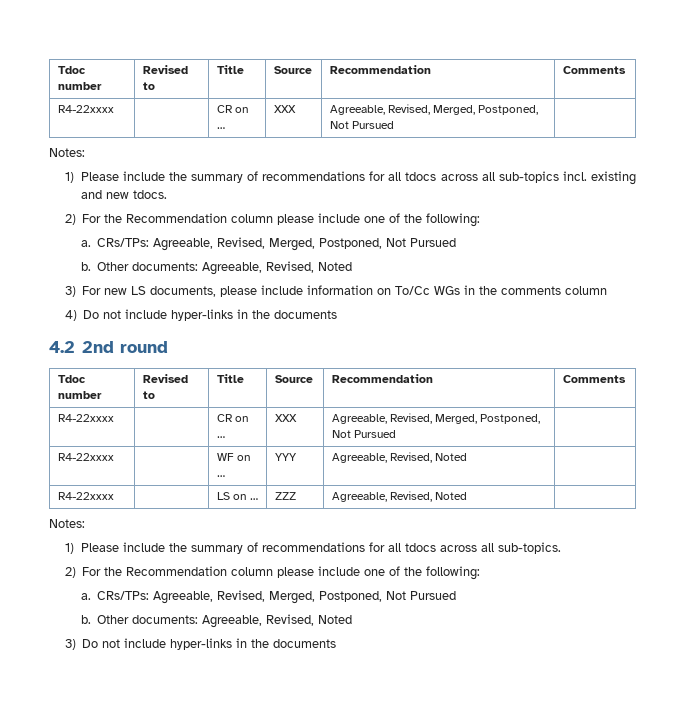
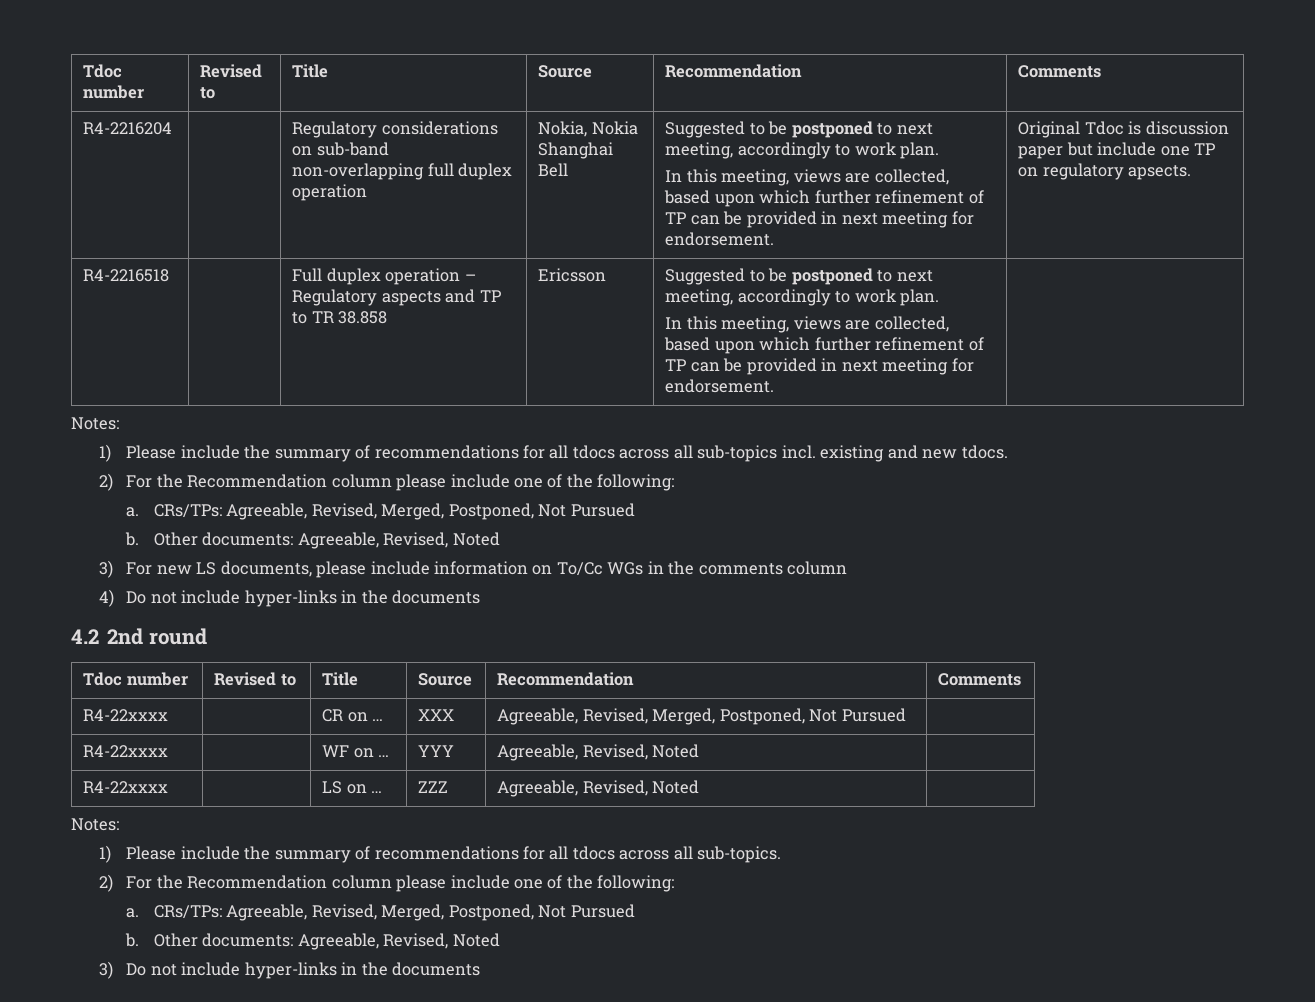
[57,66,86,74] [57,82,102,90] [142,65,188,74] [142,82,155,90] [216,65,244,74] [273,66,312,74] [329,65,431,74] [562,66,626,74] [57,105,114,113] [216,105,249,113] [216,127,225,129] [273,105,296,113] [329,104,539,115] [329,121,394,129] Tdoc number | Revised to | Title | Source | Recommendation | Comments // R4-22xxxx | | CR on … | XXX | Agreeable, Revised, Merged, Postponed, Not Pursued -> [83,64,123,78] [83,85,145,99] [200,64,263,78] [200,87,216,99] [292,64,329,78] [538,65,593,78] [665,64,803,78] [1018,65,1102,78] [83,122,173,135] [292,121,498,138] [292,142,389,156] [292,163,513,180] [292,184,368,201] [538,121,638,137] [538,142,614,159] [538,163,569,177] [665,121,933,138] [665,142,940,159] [665,169,949,186] [664,190,984,207] [665,211,974,228] [665,232,775,246] [1018,121,1229,138] [1018,142,1216,159] [1018,163,1192,180] [83,269,170,282] [292,268,476,285] [292,289,501,306] [292,311,388,324] [538,268,607,282] [665,268,933,285] [665,289,940,306] [665,316,949,333] [664,337,984,354] [665,358,974,375] [665,379,775,393] Tdoc number | Revised to | Title | Source | Recommendation | Comments // R4-2216204 | | Regulatory considerations on sub-band non-overlapping full duplex operation | Nokia, Nokia Shanghai Bell | Suggested to be postponed to next meeting, accordingly to work plan. // In this meeting, views are collected, based upon which further refinement of TP can be provided in next meeting for endorsement. | Original Tdoc is discussion paper but include one TP on regulatory apsects. // R4-2216518 | | Full duplex operation – Regulatory aspects and TP to TR 38.858 | Ericsson | Suggested to be postponed to next meeting, accordingly to work plan. // In this meeting, views are collected, based upon which further refinement of TP can be provided in next meeting for endorsement.

